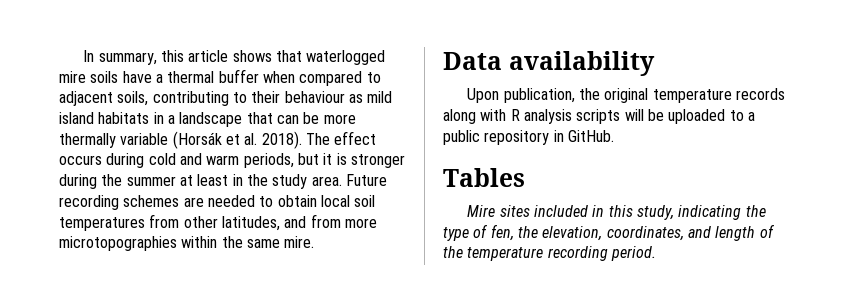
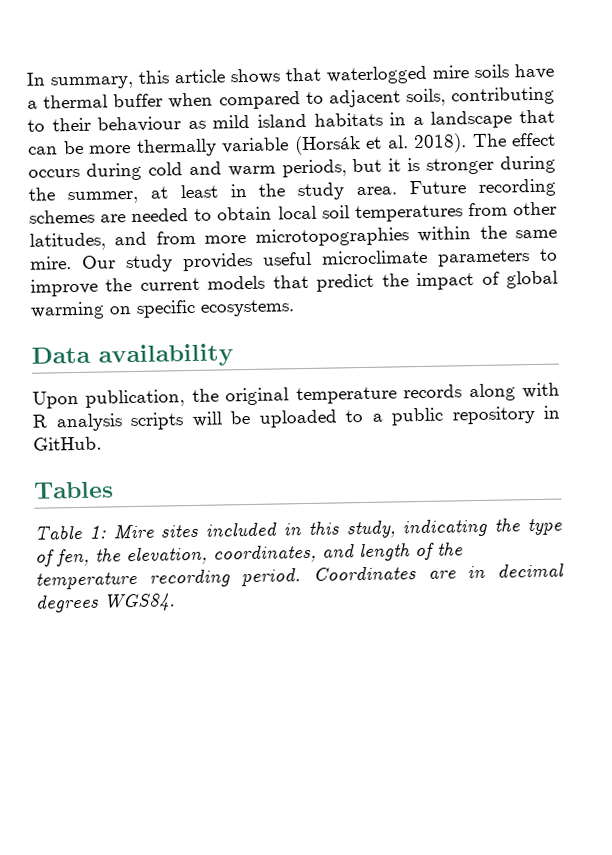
[126,176,176,186] summer -> [66,190,139,205] summer,
(315, 242) none -> [81,248,558,273] [30,270,559,297] [30,299,295,320] Our study provides useful microclimate parameters to improve the current models that predict the impact of global warming on specific ecosystems.
(525, 177) none -> [34,524,106,540] Table 1:
(656, 253) none -> [313,563,565,581] [35,593,176,613] Coordinates are in decimal degrees WGS84.

